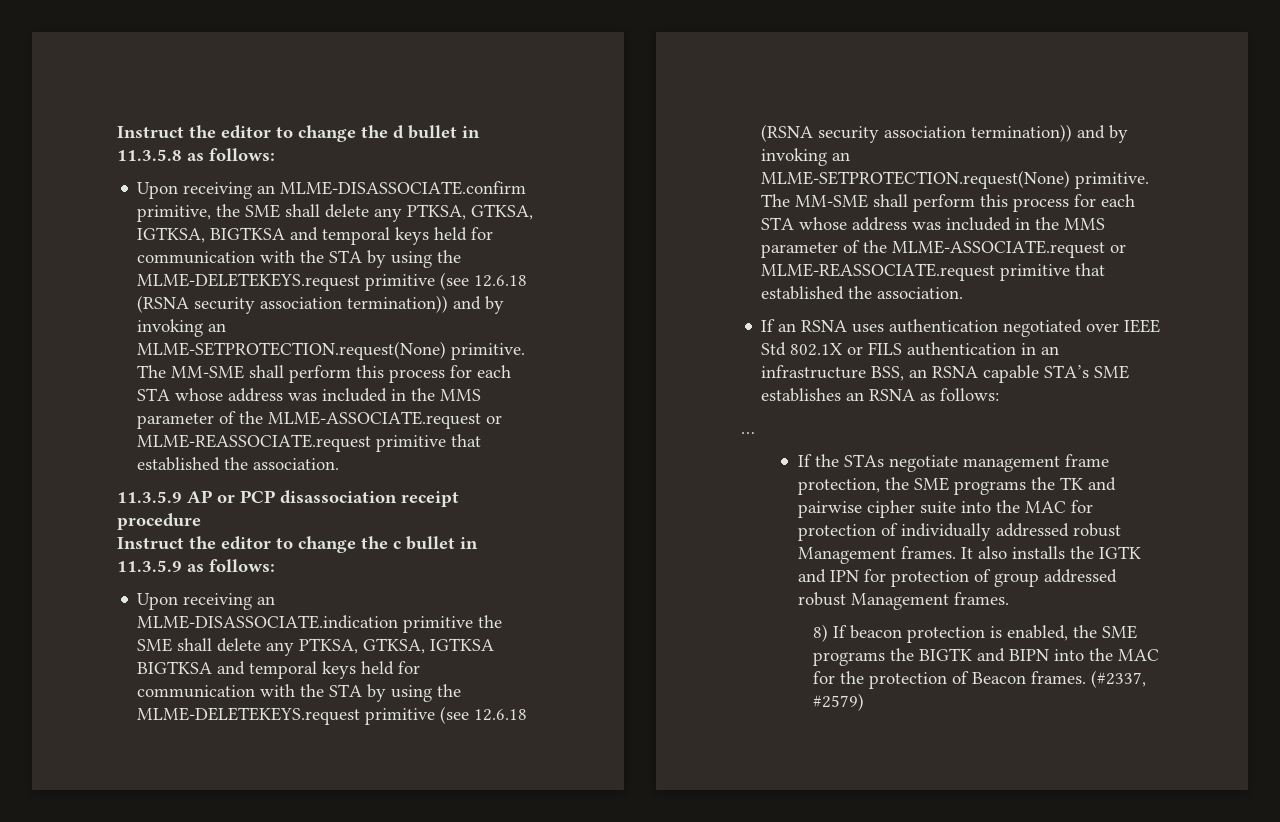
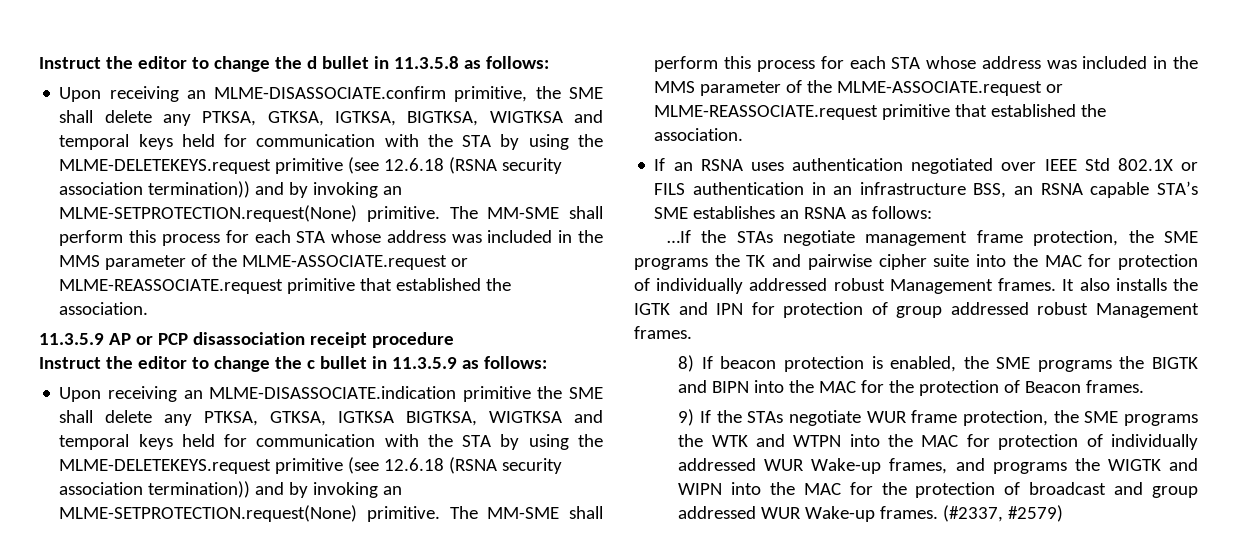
[210,227,286,240] BIGTKSA -> [407,111,563,126] BIGTKSA, WIGTKSA
[137,661,213,674] BIGTKSA -> [406,411,563,426] BIGTKSA, WIGTKSA
[741,432,755,434] [797,454,812,467] … // If -> [666,230,691,243] …If
(1087, 677) none -> [678,409,1198,426] [678,434,1198,450] [678,458,1198,474] [678,482,1198,498] [678,506,939,522] // 9) If the STAs negotiate WUR frame protection, the SME programs the WTK and WTPN into the MAC for protection of individually addressed WUR Wake-up frames, and programs the WIGTK and WIPN into the MAC for the protection of broadcast and group addressed WUR Wake-up frames.

